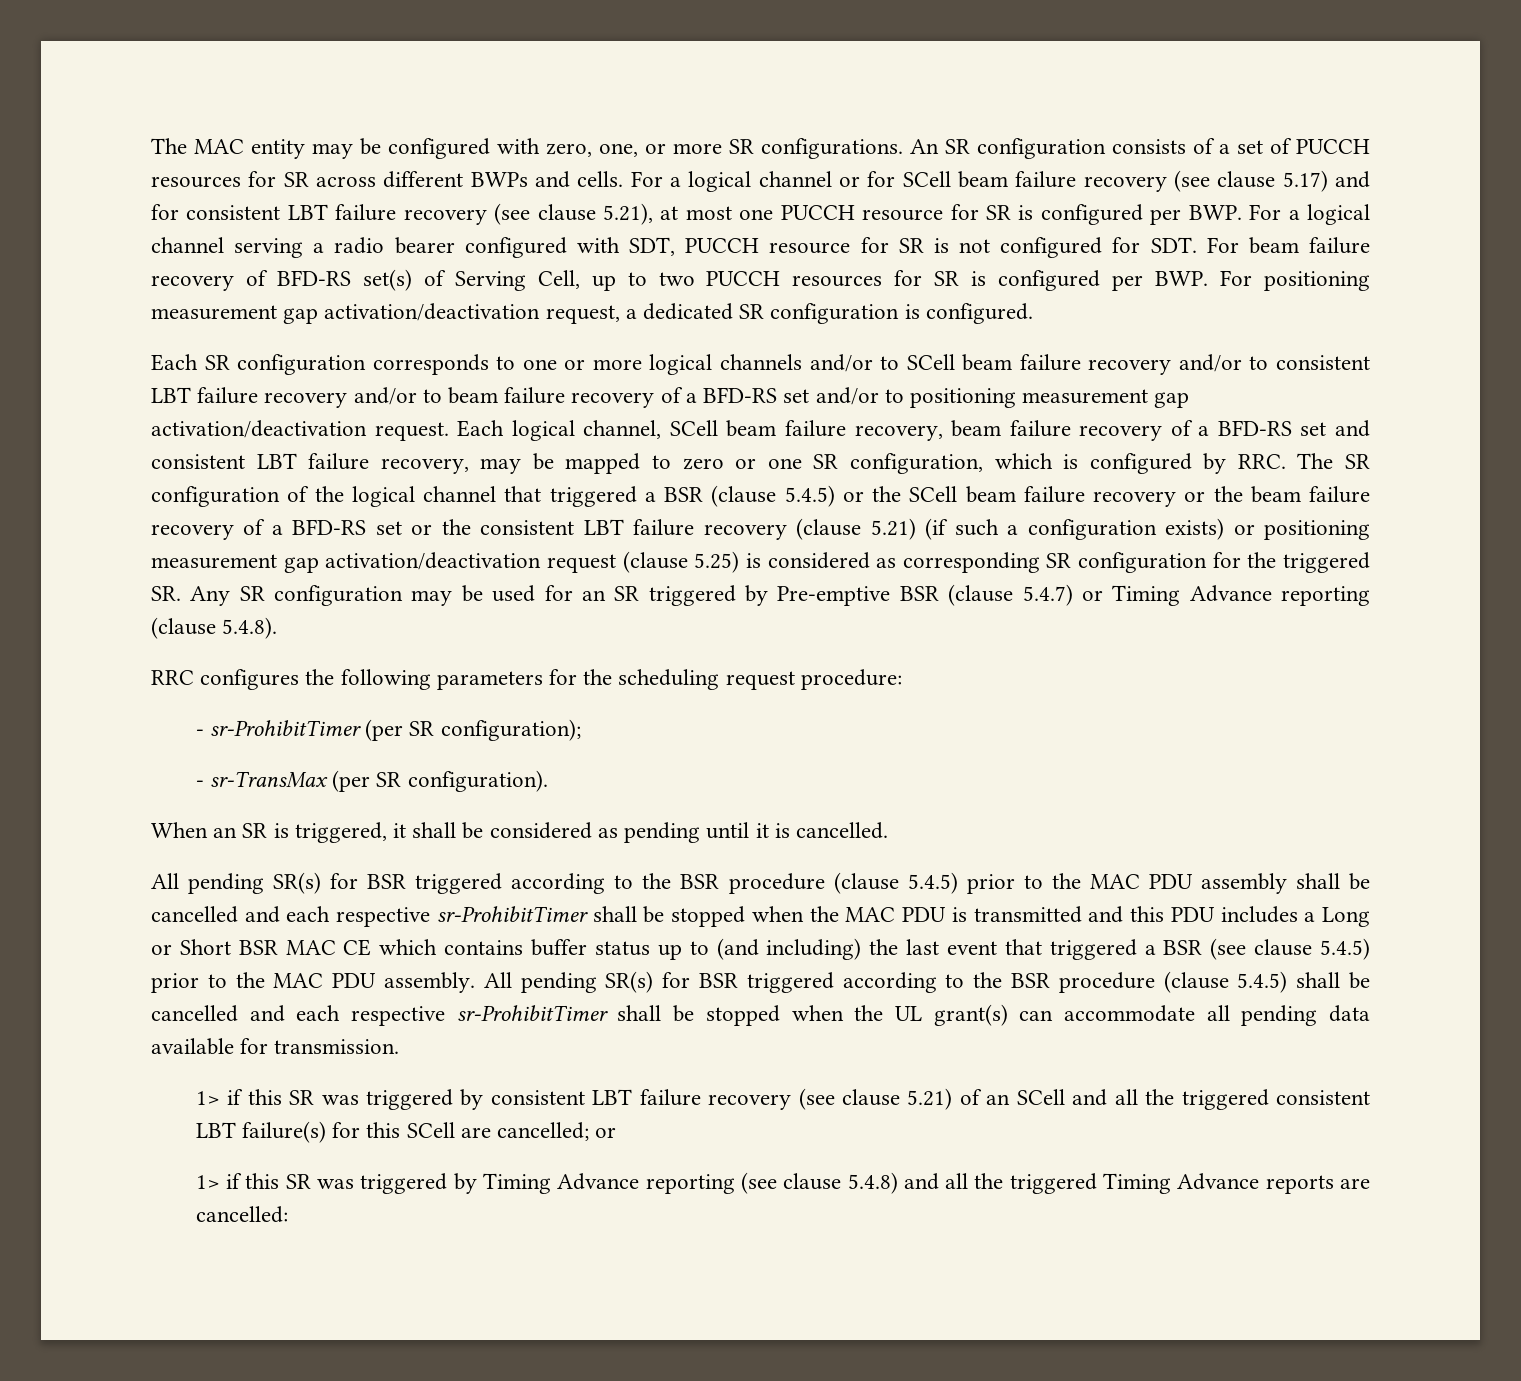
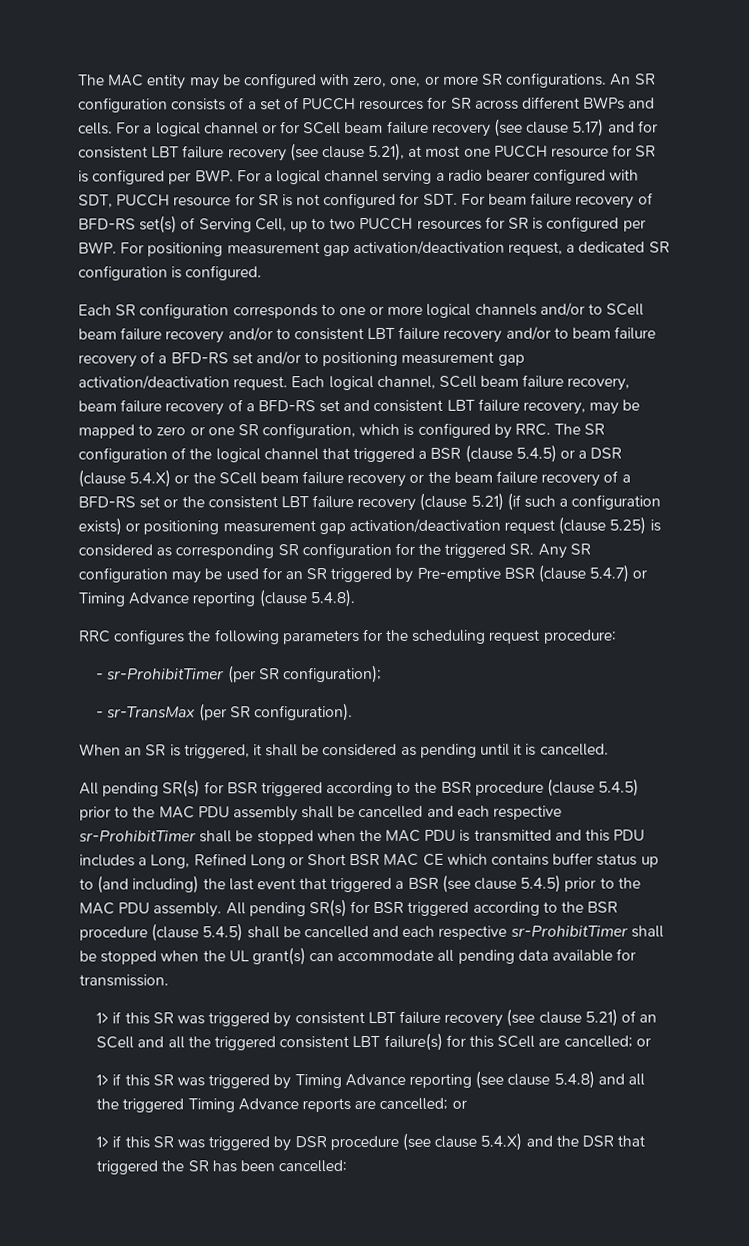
(864, 496) none -> [578,447,623,459] [78,469,190,488] a DSR (clause 5.4.X) or
(1316, 917) none -> [150,853,247,869] Long, Refined
(1370, 1183) none -> [379,1097,467,1110] [96,1132,646,1152] [96,1160,276,1175] cancelled; or // 1> if this SR was triggered by DSR procedure (see clause 5.4.X) and the DSR that triggered the SR has been

